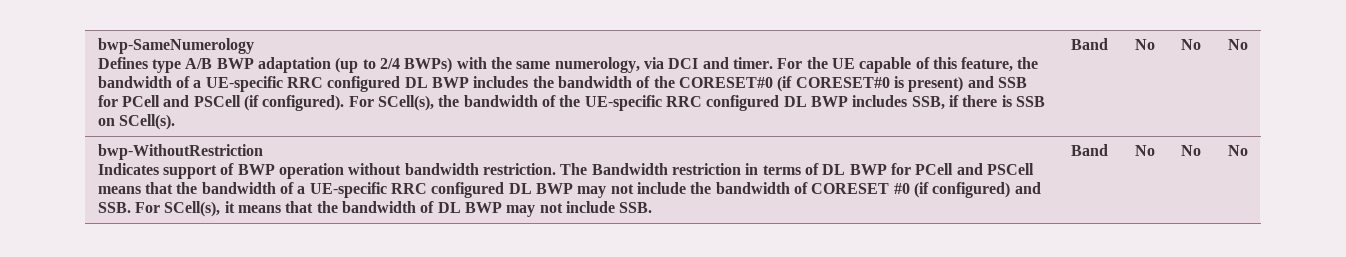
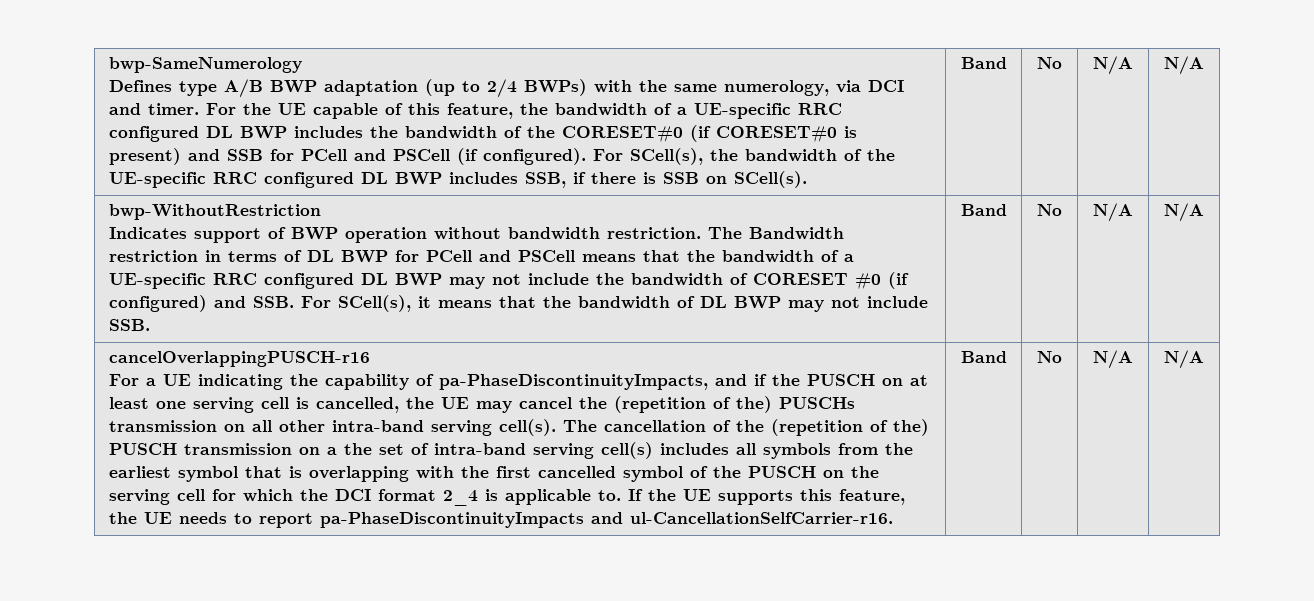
[1181,39,1201,50] [1227,39,1248,50] No | No -> [1093,56,1133,75] [1164,56,1204,75] N/A | N/A
[1181,145,1201,156] [1227,145,1248,156] | No | No -> [1093,203,1133,222] [1164,203,1204,222] [108,351,370,367] [108,374,928,390] [108,396,855,413] [108,419,929,436] [108,442,913,459] [108,466,879,482] [108,489,905,506] [108,512,893,528] [960,351,1007,363] [1037,351,1062,363] [1093,350,1133,369] [1164,350,1204,369] | N/A | N/A // cancelOverlappingPUSCH-r16 // For a UE indicating the capability of pa-PhaseDiscontinuityImpacts, and if the PUSCH on at least one serving cell is cancelled, the UE may cancel the (repetition of the) PUSCHs transmission on all other intra-band serving cell(s). The cancellation of the (repetition of the) PUSCH transmission on a the set of intra-band serving cell(s) includes all symbols from the earliest symbol that is overlapping with the first cancelled symbol of the PUSCH on the serving cell for which the DCI format 2_4 is applicable to. If the UE supports this feature, the UE needs to report pa-PhaseDiscontinuityImpacts and ul-CancellationSelfCarrier-r16. | Band | No | N/A | N/A

